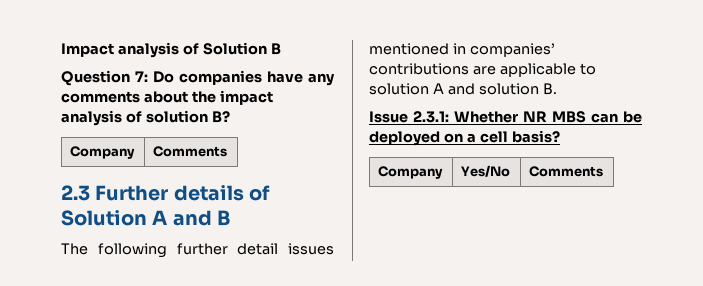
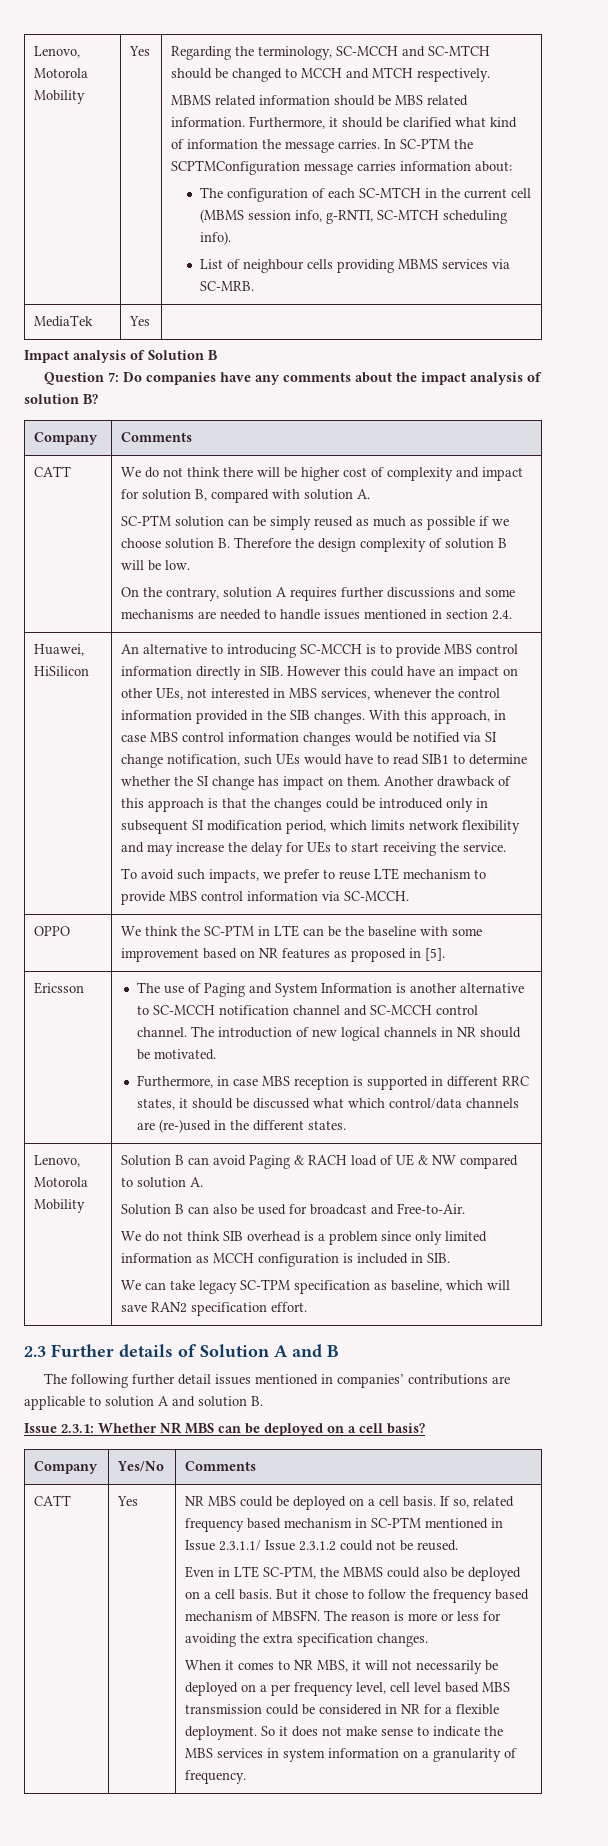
(61, 50) none -> [34,46,81,58] [34,68,89,78] [34,90,86,104] [129,46,151,56] [171,45,491,60] [171,67,491,82] [171,95,469,106] [171,116,518,129] [171,138,474,153] [171,160,513,175] [199,187,531,202] [199,209,507,224] [199,231,231,245] [199,259,510,273] [199,281,254,291] [34,315,94,327] [129,316,151,326] Lenovo, Motorola Mobility | Yes | Regarding the terminology, SC-MCCH and SC-MTCH should be changed to MCCH and MTCH respectively. // MBMS related information should be MBS related information. Furthermore, it should be clarified what kind of information the message carries. In SC-PTM the SCPTMConfiguration message carries information about: // The configuration of each SC-MTCH in the current cell (MBMS session info, g-RNTI, SC-MTCH scheduling info). // List of neighbour cells providing MBMS services via SC-MRB. // MediaTek | Yes | //
(228, 151) none -> [34,466,72,477] [121,467,524,481] [121,489,371,503] [121,515,510,530] [121,537,508,552] [121,560,191,571] [121,587,516,601] [121,609,513,620] [34,644,85,656] [34,666,90,676] [121,644,519,658] [121,666,519,680] [121,687,501,700] [121,710,507,724] [121,732,498,746] [121,753,528,768] [121,776,512,790] [121,798,489,812] [121,820,521,834] [121,841,507,856] [121,868,487,883] [121,891,410,905] [34,926,71,936] [121,925,483,937] [121,948,446,962] [34,982,85,994] [137,982,525,997] [137,1005,479,1016] [137,1026,522,1041] [137,1049,217,1060] [137,1075,530,1090] [137,1098,520,1110] [137,1119,347,1133] [34,1155,81,1167] [34,1177,89,1187] [34,1199,86,1213] [121,1154,519,1169] [121,1177,204,1188] [121,1203,466,1215] [121,1231,488,1245] [121,1253,451,1267] [121,1279,511,1294] [121,1302,308,1316] // CATT | We do not think there will be higher cost of complexity and impact for solution B, compared with solution A. // SC-PTM solution can be simply reused as much as possible if we choose solution B. Therefore the design complexity of solution B will be low. // On the contrary, solution A requires further discussions and some mechanisms are needed to handle issues mentioned in section 2.4. // Huawei, HiSilicon | An alternative to introducing SC-MCCH is to provide MBS control information directly in SIB. However this could have an impact on other UEs, not interested in MBS services, whenever the control information provided in the SIB changes. With this approach, in case MBS control information changes would be notified via SI change notification, such UEs would have to read SIB1 to determine whether the SI change has impact on them. Another drawback of this approach is that the changes could be introduced only in subsequent SI modification period, which limits network flexibility and may increase the delay for UEs to start receiving the service. // To avoid such impacts, we prefer to reuse LTE mechanism to provide MBS control information via SC-MCCH. // OPPO | We think the SC-PTM in LTE can be the baseline with some improvement based on NR features as proposed in [5]. // Ericsson | The use of Paging and System Information is another alternative to SC-MCCH notification channel and SC-MCCH control channel. The introduction of new logical channels in NR should be motivated. // Furthermore, in case MBS reception is supported in different RRC states, it should be discussed what which control/data channels are (re-)used in the different states. // Lenovo, Motorola Mobility | Solution B can avoid Paging & RACH load of UE & NW compared to solution A. // Solution B can also be used for broadcast and Free-to-Air. // We do not think SIB overhead is a problem since only limited information as MCCH configuration is included in SIB. // We can take legacy SC-TPM specification as baseline, which will save RAN2 specification effort.
(604, 171) none -> [34,1495,72,1506] [117,1496,139,1506] [185,1496,515,1510] [185,1517,504,1532] [185,1540,459,1551] [185,1566,522,1581] [185,1589,530,1603] [185,1610,502,1621] [185,1633,429,1647] [185,1660,499,1674] [185,1682,511,1696] [185,1704,500,1715] [185,1726,504,1740] [185,1748,518,1762] [185,1770,247,1784] // CATT | Yes | NR MBS could be deployed on a cell basis. If so, related frequency based mechanism in SC-PTM mentioned in Issue 2.3.1.1/ Issue 2.3.1.2 could not be reused. // Even in LTE SC-PTM, the MBMS could also be deployed on a cell basis. But it chose to follow the frequency based mechanism of MBSFN. The reason is more or less for avoiding the extra specification changes. // When it comes to NR MBS, it will not necessarily be deployed on a per frequency level, cell level based MBS transmission could be considered in NR for a flexible deployment. So it does not make sense to indicate the MBS services in system information on a granularity of frequency.

